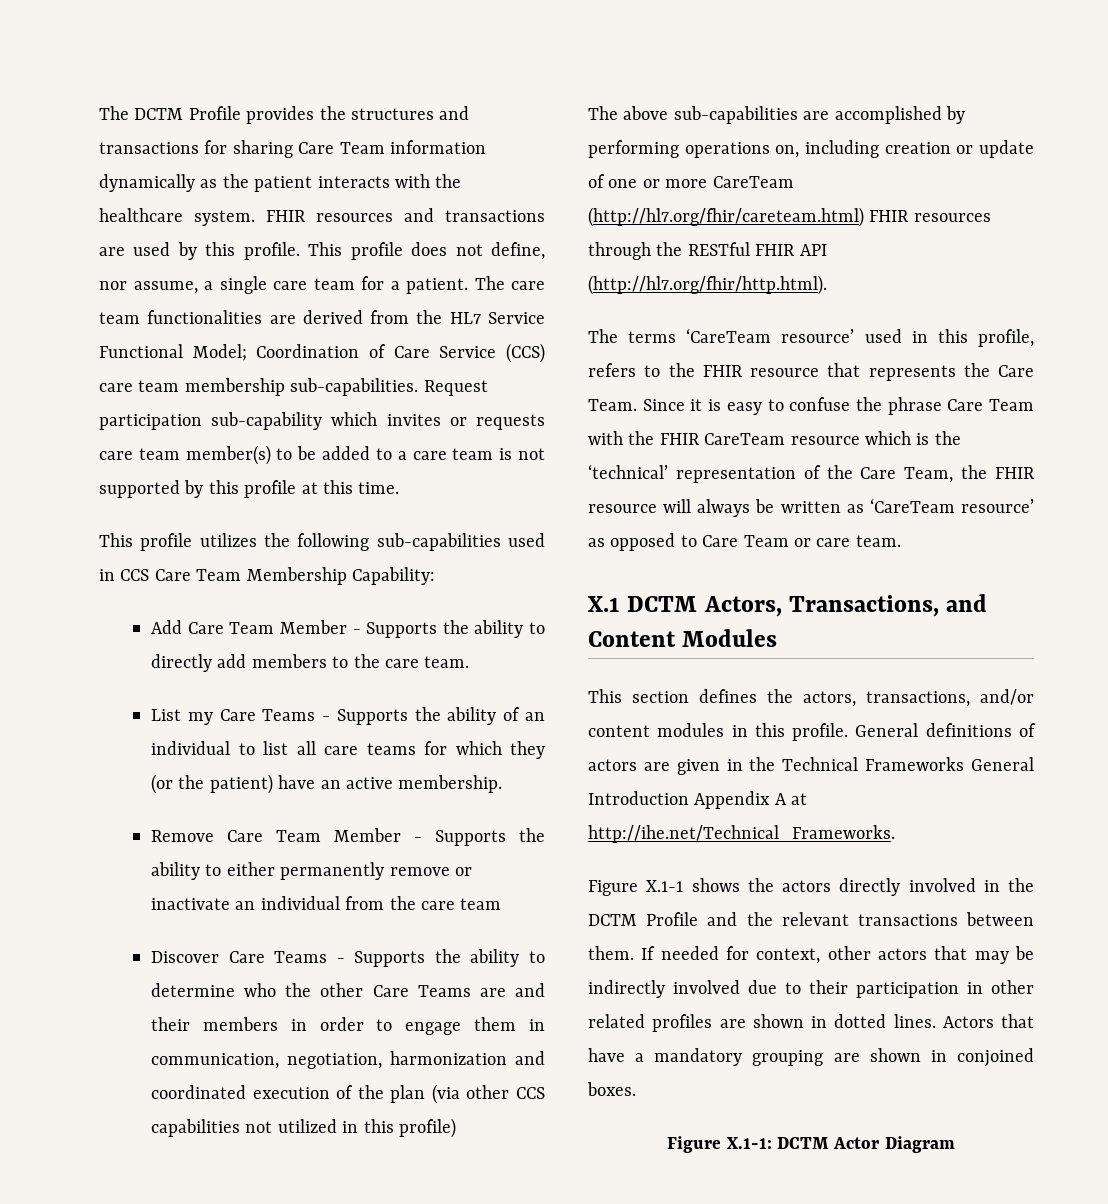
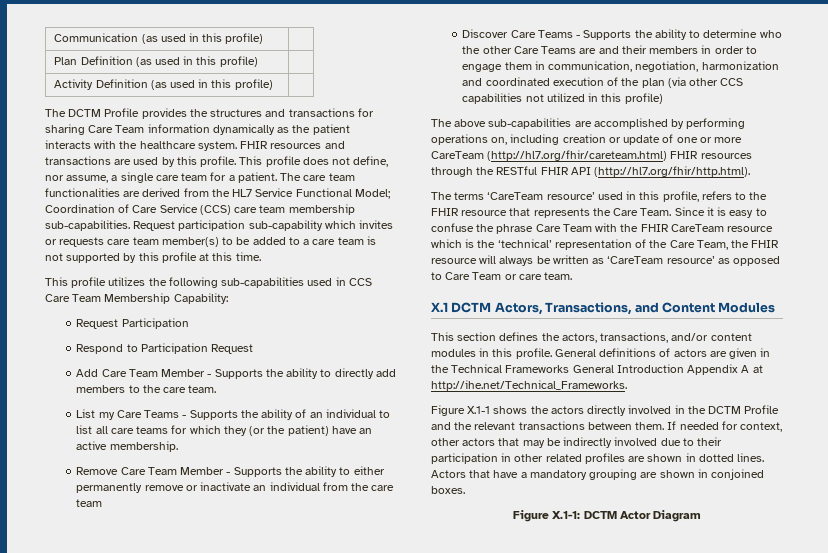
(99, 113) none -> [54,33,264,44] [54,56,258,67] [54,79,273,90] Communication (as used in this profile) | // Plan Definition (as used in this profile) | // Activity Definition (as used in this profile) | //
(435, 576) none -> [76,318,189,329] [76,343,254,354] // Request Participation // Respond to Participation Request

